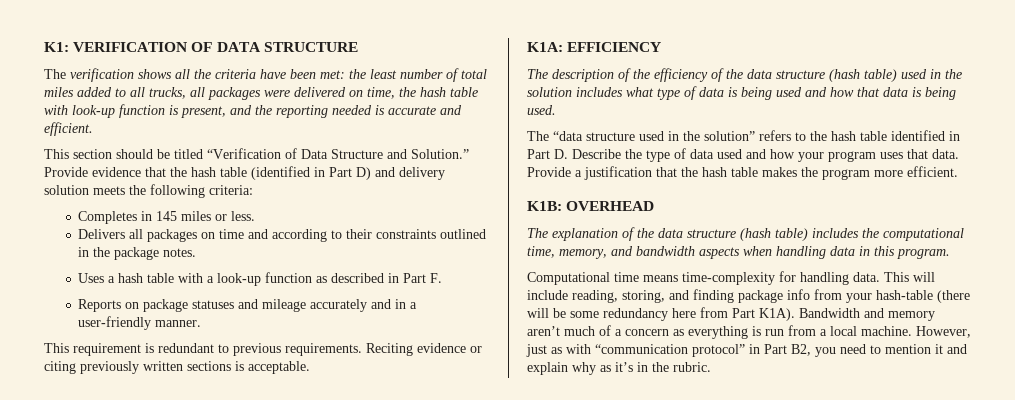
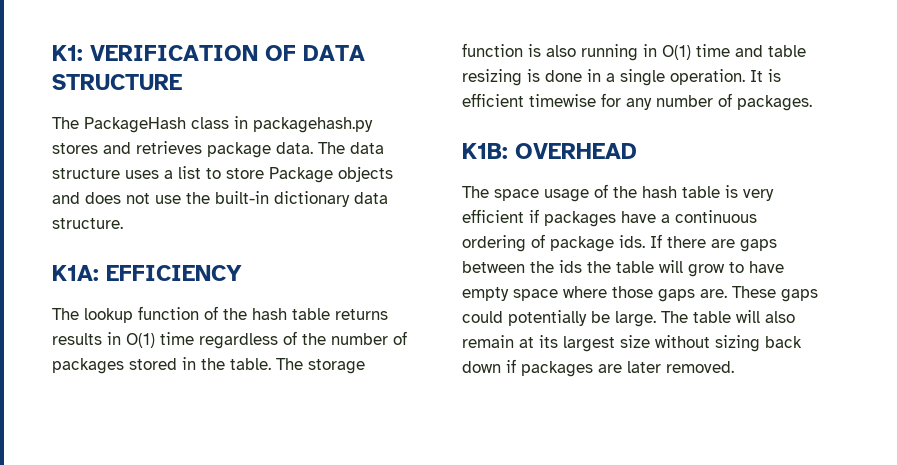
[70,68,487,82] [44,87,478,100] [44,104,462,118] [44,122,93,136] [44,148,469,159] [44,166,445,180] [44,184,253,198] [78,211,256,224] [78,229,487,242] [78,247,197,260] [78,272,443,286] [78,299,418,312] [78,316,202,330] [44,343,482,356] [44,361,310,374] [527,42,662,52] [527,68,962,82] [527,86,956,100] [527,105,556,115] [527,130,960,141] [527,148,959,162] [527,166,958,180] [527,201,655,211] [527,227,964,241] [527,246,950,259] [527,271,935,285] [527,289,970,303] [527,307,935,321] [527,325,971,339] [526,344,967,357] [527,362,711,375] verification shows all the criteria have been met: the least number of total miles added to all trucks, all packages were delivered on time, the hash table with look-up function is present, and the reporting needed is accurate and efficient. // This section should be titled “Verification of Data Structure and Solution.” Provide evidence that the hash table (identified in Part D) and delivery solution meets the following criteria: // Completes in 145 miles or less. // Delivers all packages on time and according to their constraints outlined in the package notes. // Uses a hash table with a look-up function as described in Part F. // Reports on package statuses and mileage accurately and in a user-friendly manner. // This requirement is redundant to previous requirements. Reciting evidence or citing previously written sections is acceptable. // K1A: EFFICIENCY // The description of the efficiency of the data structure (hash table) used in the solution includes what type of data is being used and how that data is being used. // The “data structure used in the solution” refers to the hash table identified in Part D. Describe the type of data used and how your program uses that data. Provide a justification that the hash table makes the program more efficient. // K1B: OVERHEAD // The explanation of the data structure (hash table) includes the computational time, memory, and bandwidth aspects when handling data in this program. // Computational time means time-complexity for handling data. This will include reading, storing, and finding package info from your hash-table (there will be some redundancy here from Part K1A). Bandwidth and memory aren’t much of a concern as everything is run from a local machine. However, just as with “communication protocol” in Part B2, you need to mention it and explain why as it’s in the rubric. -> [84,116,373,133] [52,141,384,158] [52,166,393,183] [52,191,388,207] [52,218,123,229] [52,265,242,281] [52,306,388,323] [52,331,407,349] [52,357,365,374] [462,43,806,61] [462,69,781,86] [462,93,812,111] [462,143,637,159] [462,184,774,202] [462,209,757,227] [462,234,777,252] [462,260,784,277] [462,286,818,302] [462,310,795,327] [462,335,802,352] [462,359,734,377] PackageHash class in packagehash.py stores and retrieves package data. The data structure uses a list to store Package objects and does not use the built-in dictionary data structure. // K1A: EFFICIENCY // The lookup function of the hash table returns results in O(1) time regardless of the number of packages stored in the table. The storage function is also running in O(1) time and table resizing is done in a single operation. It is efficient timewise for any number of packages. // K1B: OVERHEAD // The space usage of the hash table is very efficient if packages have a continuous ordering of package ids. If there are gaps between the ids the table will grow to have empty space where those gaps are. These gaps could potentially be large. The table will also remain at its largest size without sizing back down if packages are later removed.

